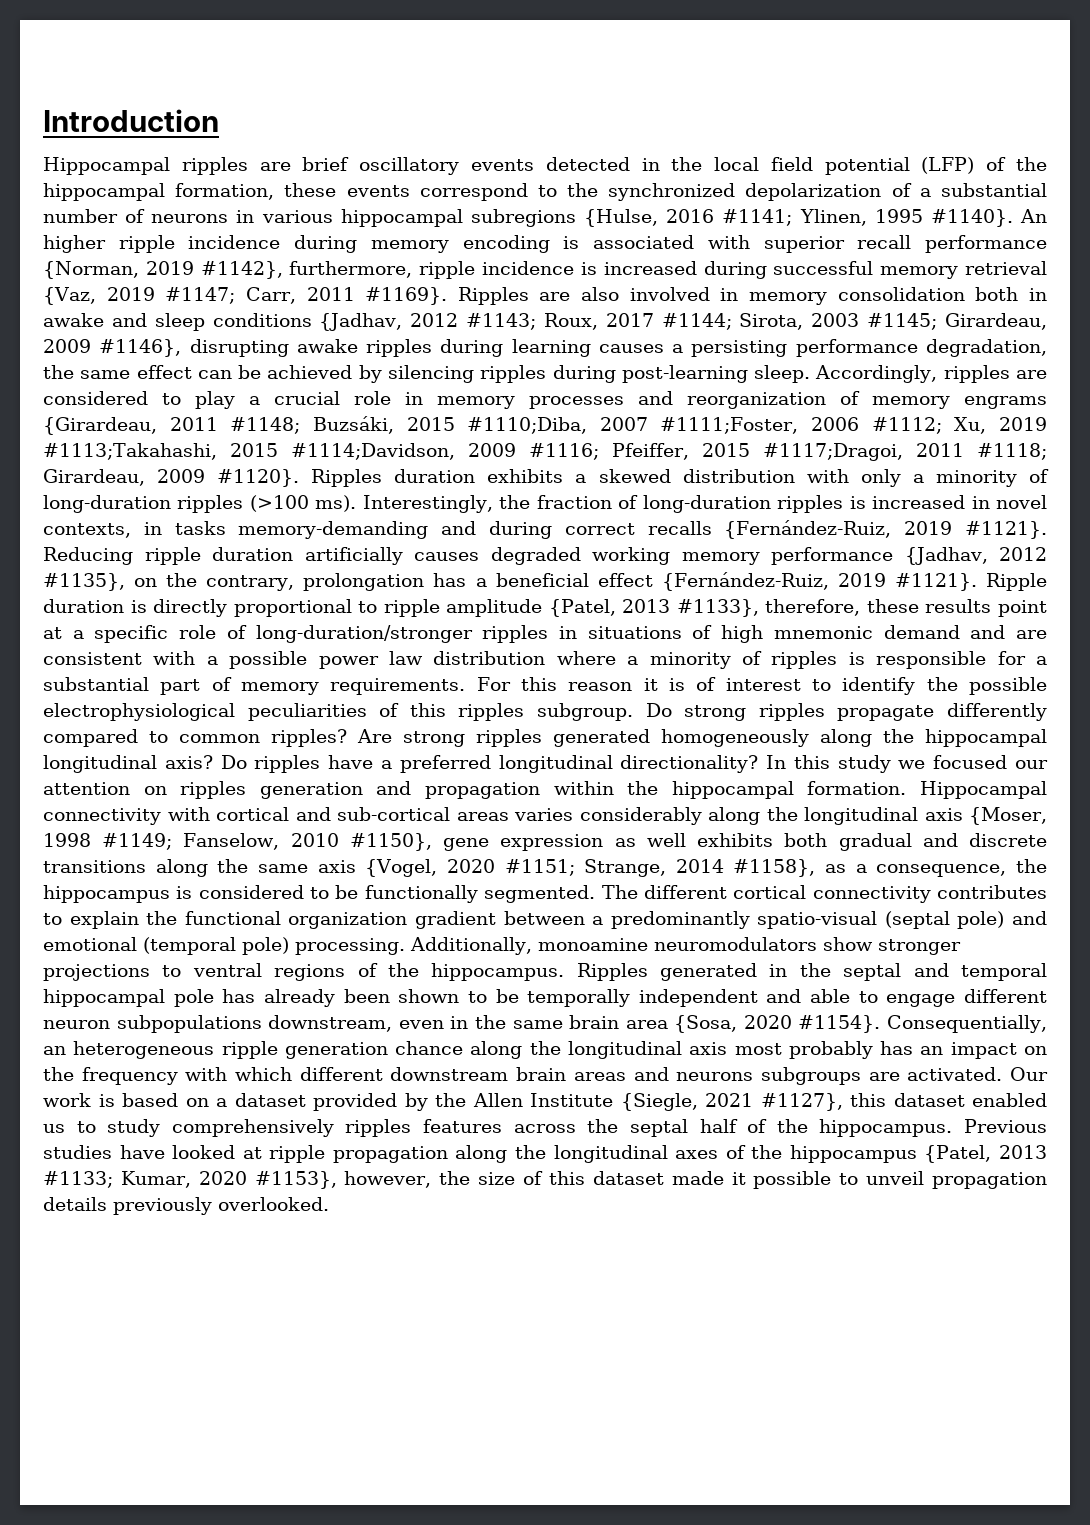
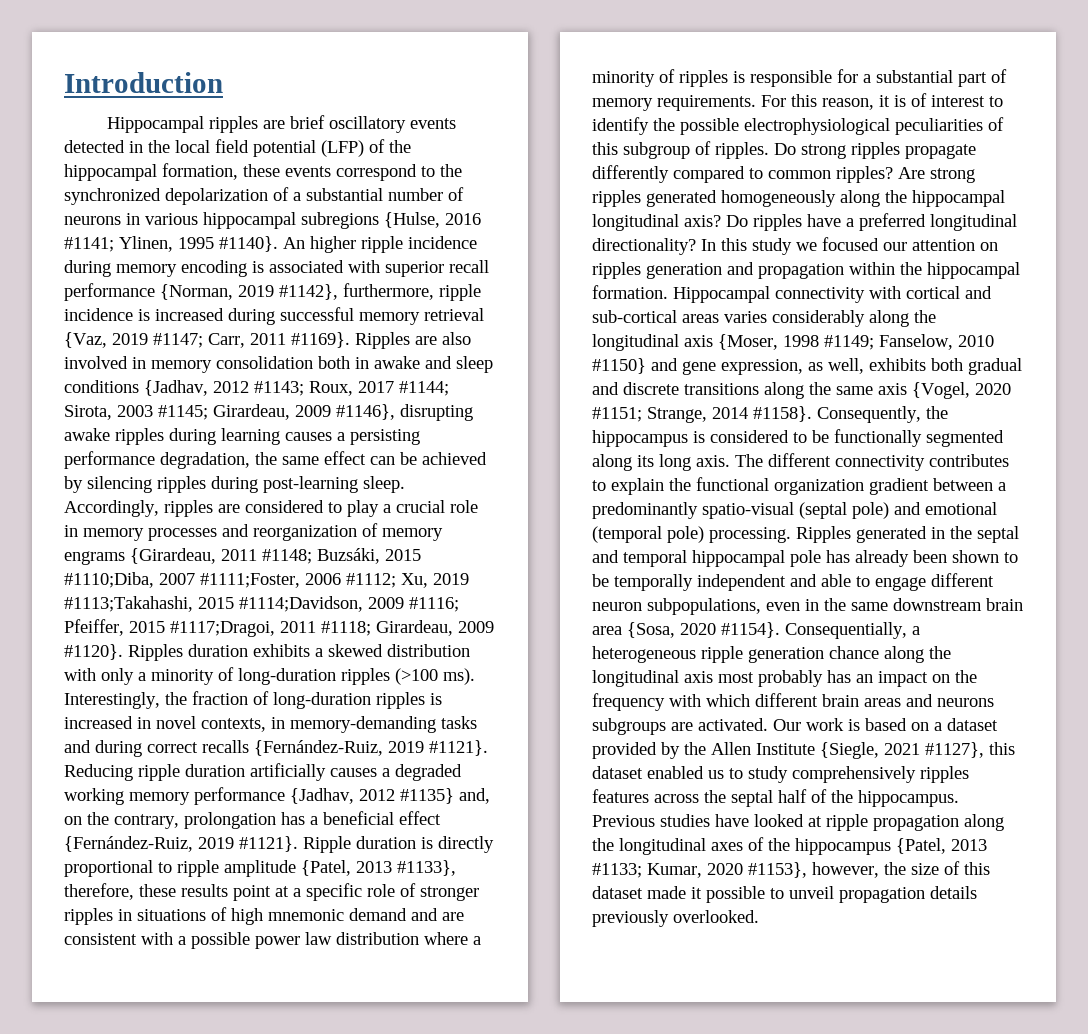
[174,521,429,539] tasks memory-demanding -> [290,716,477,733] memory-demanding tasks
(480, 556) none -> [382,768,390,777] a
[43,573,125,591] #1135}, -> [400,788,490,804] #1135} and,
[255,625,473,643] long-duration/stronger -> [420,886,479,901] stronger
[568,682,633,691] reason -> [822,98,874,110] reason,
[458,703,634,721] ripples subgroup. -> [623,141,769,159] subgroup of ripples.
[349,833,686,851] #1150}, gene expression as well -> [592,358,864,375] #1150} and gene expression, as well,
[733,859,1007,877] #1158}, as a consequence, -> [753,406,921,423] #1158}. Consequently,
[484,885,596,903] segmented. -> [926,430,1004,447] [592,454,730,471] segmented along its long axis.
[733,885,807,899] cortical -> (831, 460) none
[410,937,961,955] [43,963,565,981] Additionally, monoamine neuromodulators show stronger projections to ventral regions of the hippocampus. -> (791, 535) none
[116,1015,393,1033] subpopulations downstream, -> [647,598,761,615] subpopulations,
(563, 1024) none -> [893,598,982,611] downstream
[43,1046,66,1055] an -> [912,626,920,635] a
[390,1067,509,1081] downstream -> (818, 700) none

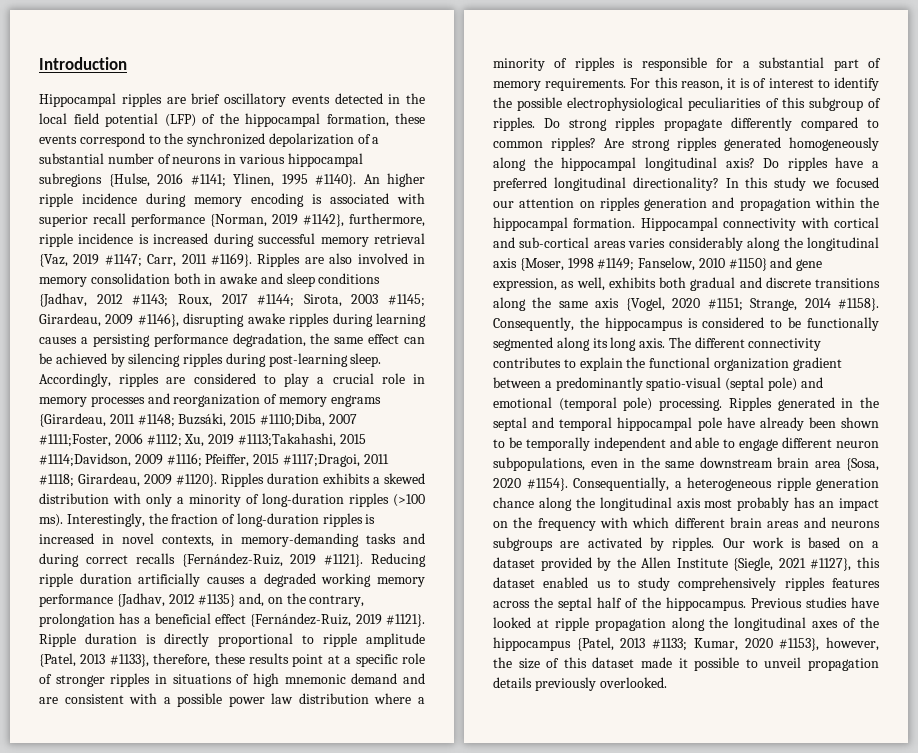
[826,550,850,563] has -> [726,417,755,428] have
[698,718,768,731] activated. -> [587,537,715,551] activated by ripples.

